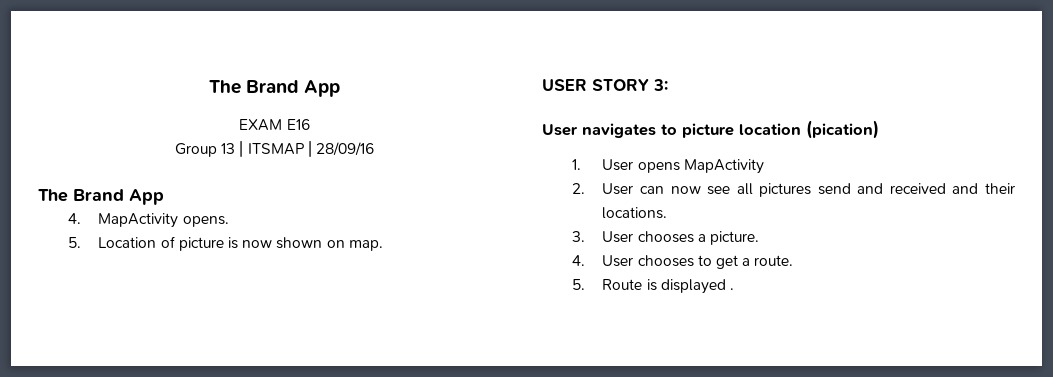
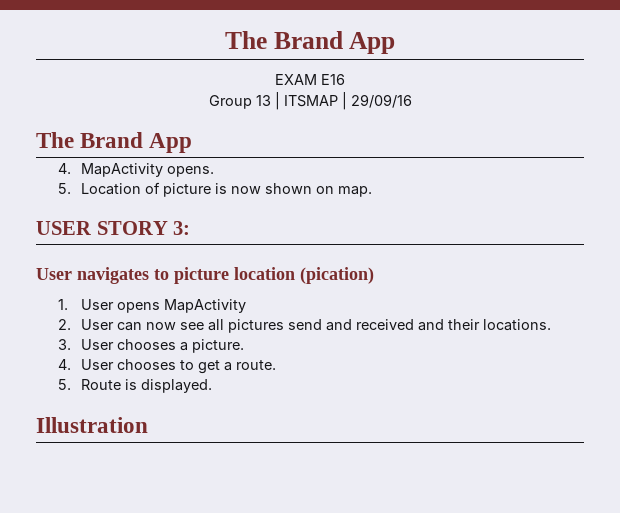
[315,142,374,156] 28/09/16 -> [350,94,412,108] 29/09/16
[660,279,734,294] displayed . -> [140,379,212,393] [36,417,148,433] displayed. // Illustration

